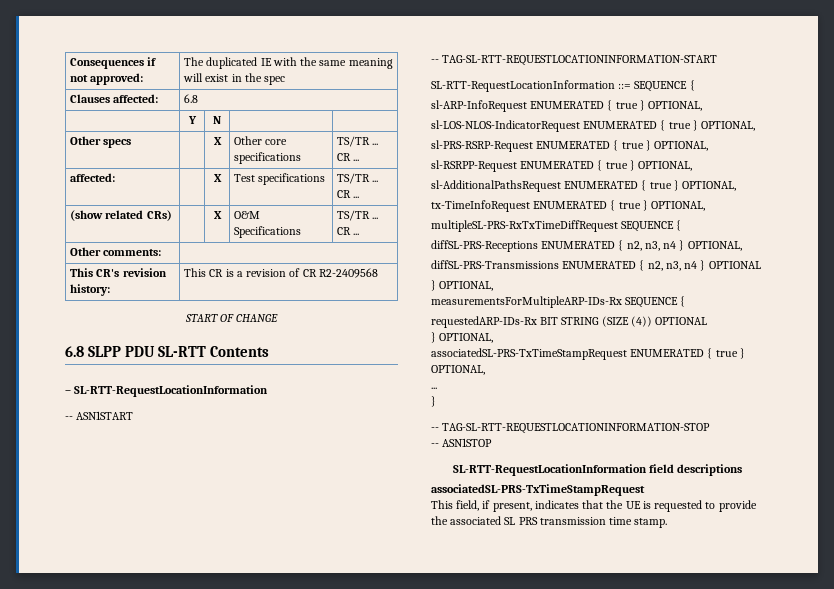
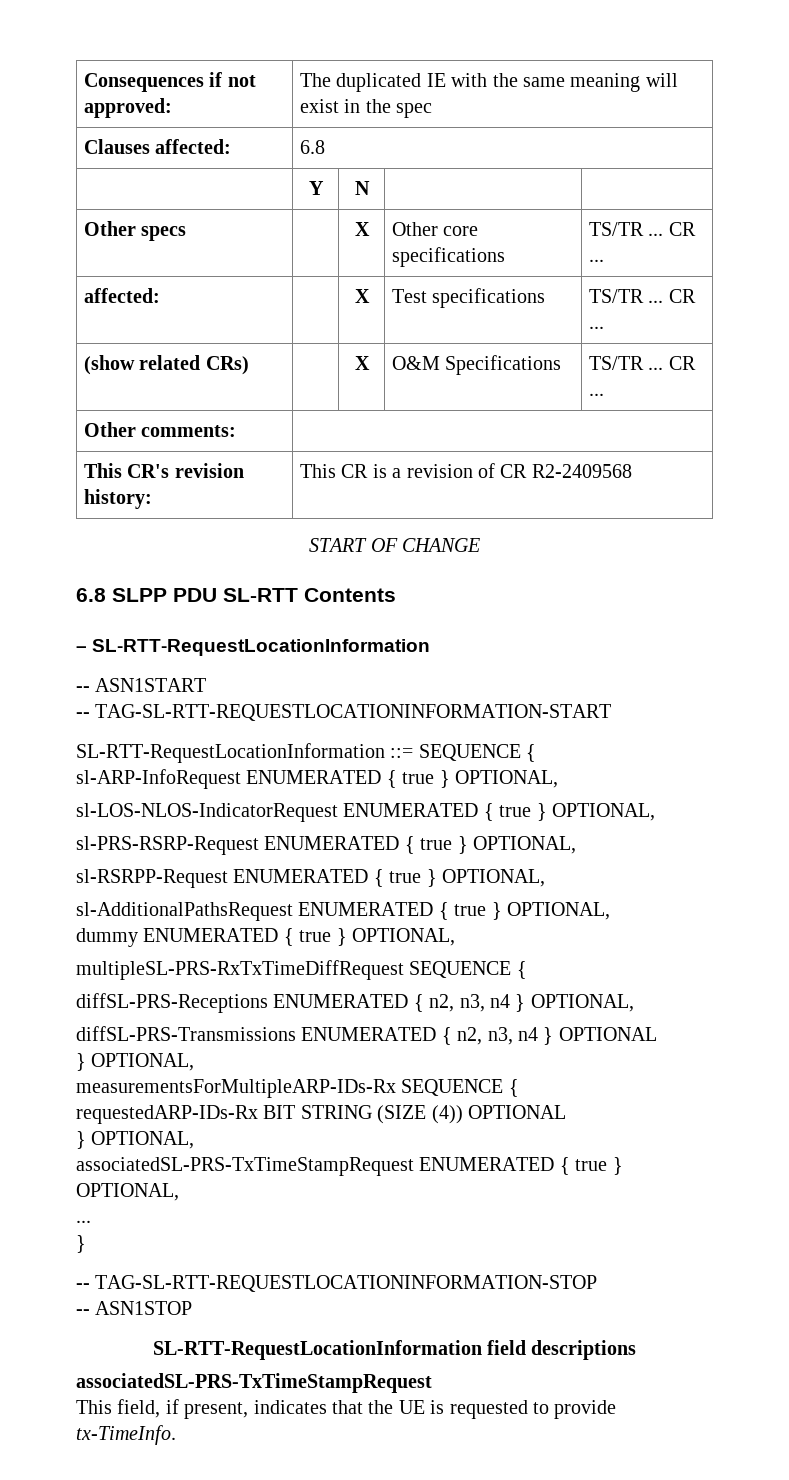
[431,200,530,212] tx-TimeInfoRequest -> [76,928,138,947] dummy
[431,516,668,528] the associated SL PRS transmission time stamp. -> [76,1425,176,1445] tx-TimeInfo.

